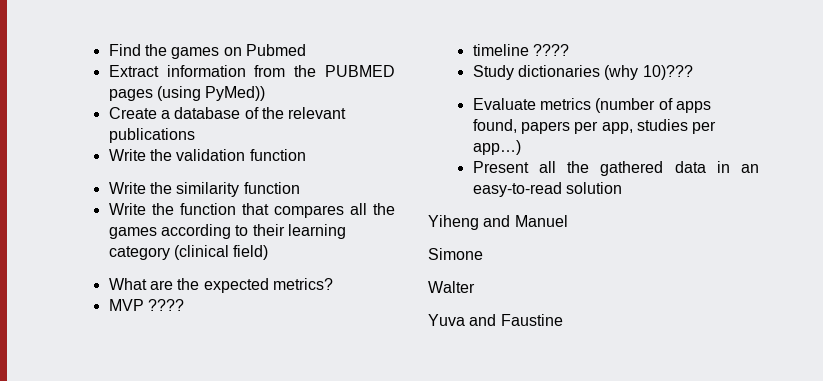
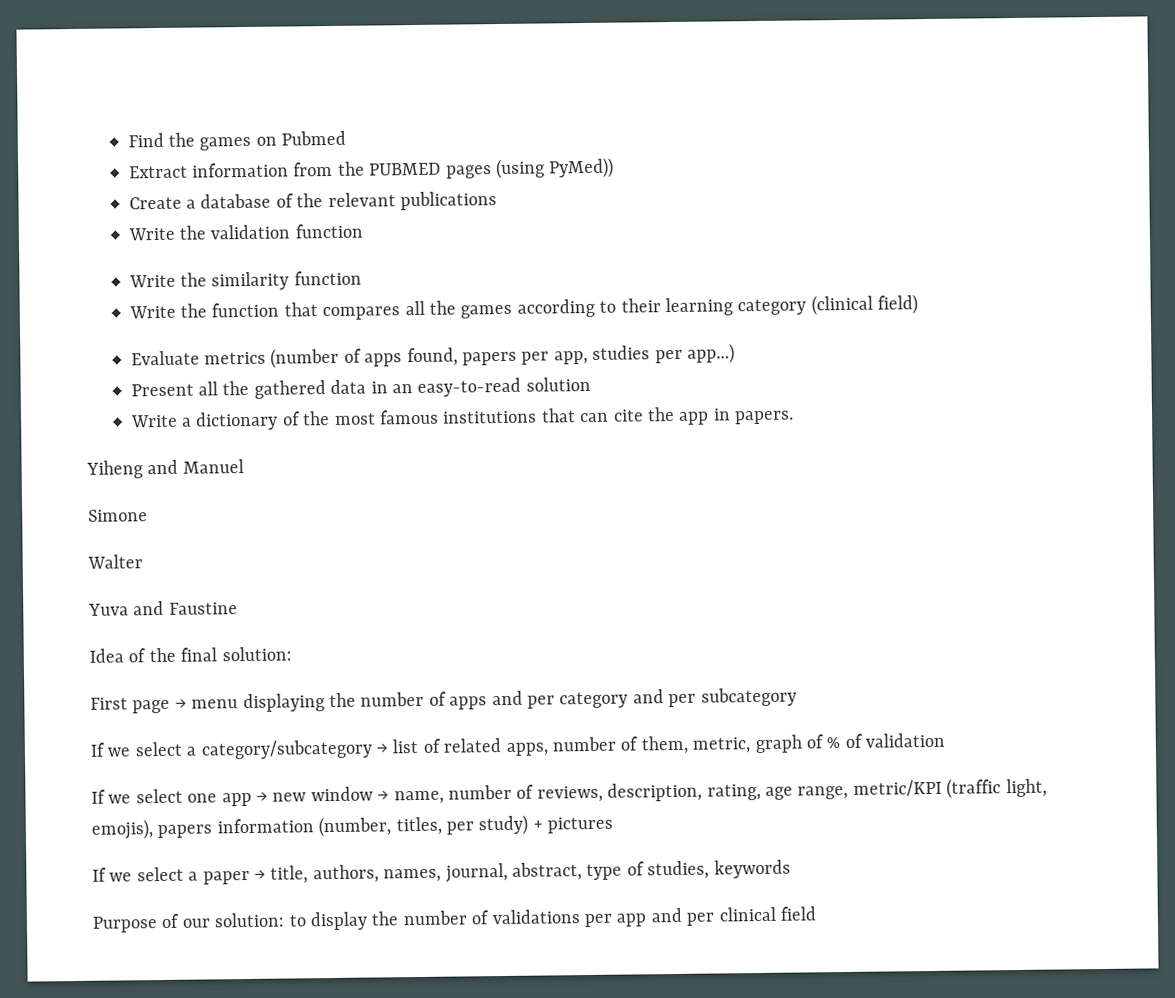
[108,278,334,293] [108,299,185,311] [472,44,570,56] [472,65,693,80] // What are the expected metrics? // MVP ???? // timeline ???? // Study dictionaries (why 10)??? -> (919, 304) none
(623, 188) none -> [129,406,795,431] // Write a dictionary of the most famous institutions that can cite the app in papers.
(563, 320) none -> [89,646,292,663] [90,687,797,714] [90,732,946,760] [91,778,1047,807] [91,814,614,840] [92,859,791,885] [92,906,816,933] // Idea of the final solution: // First page → menu displaying the number of apps and per category and per subcategory // If we select a category/subcategory → list of related apps, number of them, metric, graph of % of validation // If we select one app → new window → name, number of reviews, description, rating, age range, metric/KPI (traffic light, emojis), papers information (number, titles, per study) + pictures // If we select a paper → title, authors, names, journal, abstract, type of studies, keywords // Purpose of our solution: to display the number of validations per app and per clinical field

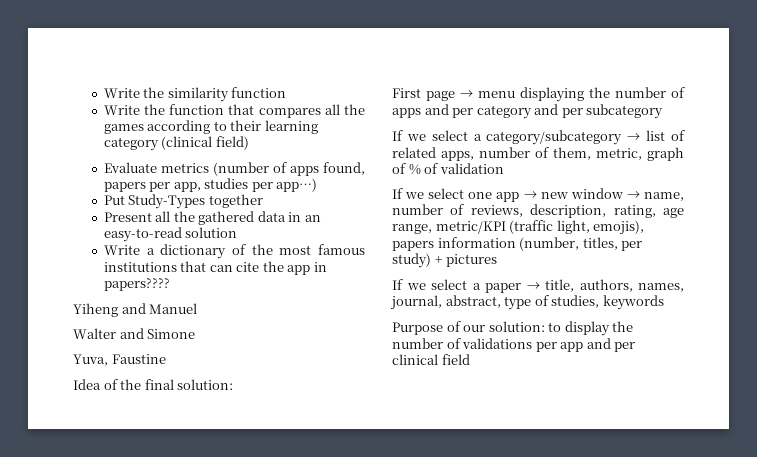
[127,130,347,151] [128,157,615,180] [128,191,498,211] [127,223,363,241] Find the games on Pubmed // Extract information from the PUBMED pages (using PyMed)) // Create a database of the relevant publications // Write the validation function // -> (103, 93) none
(736, 353) none -> [103,194,263,209] // Put Study-Types together
[734,410,795,425] papers. -> [103,278,170,291] papers????
(244, 466) none -> [73,328,144,339] Walter and
[87,554,143,569] [88,600,165,616] Walter // Yuva and -> [73,354,108,366] Yuva,

